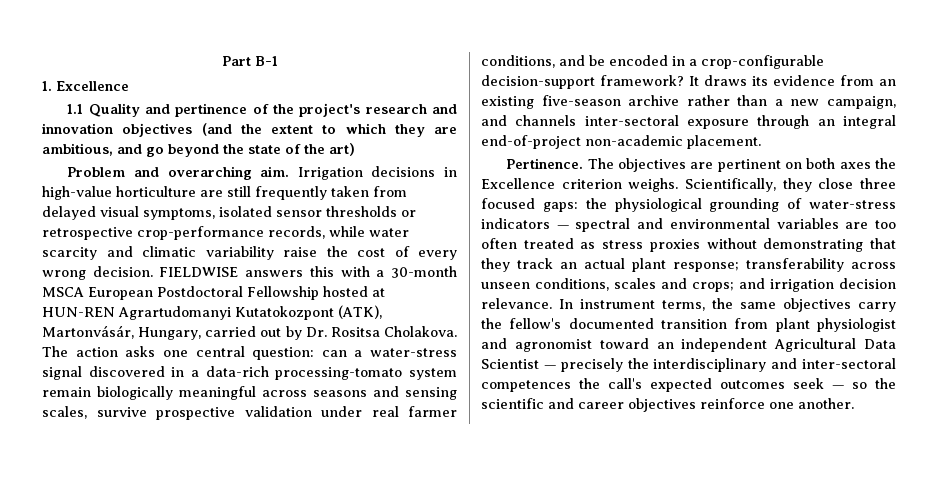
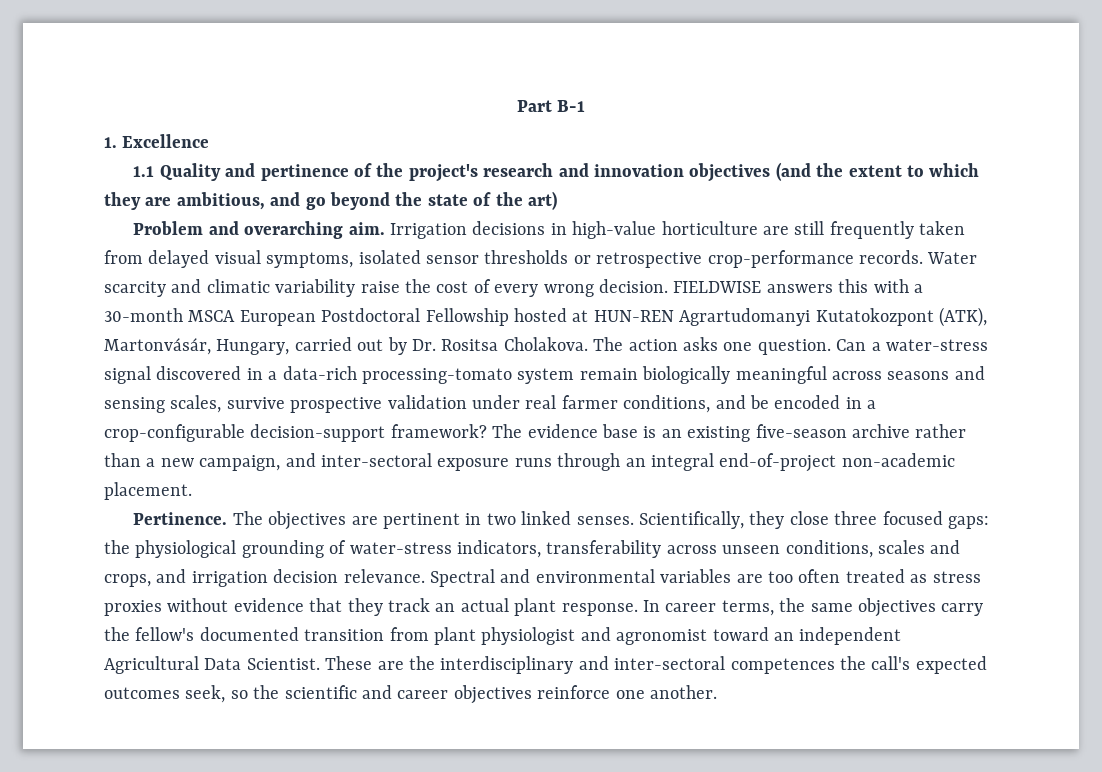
[268,226,409,239] records, while water -> [858,250,978,264] records. Water
[195,346,347,360] central question: can -> [757,339,867,355] question. Can
[689,75,874,86] It draws its evidence from -> [492,424,657,438] The evidence base is
[515,115,577,126] channels -> (316, 460) none
(749, 124) none -> [514,458,552,467] runs
[785,158,897,169] [481,178,679,192] on both axes the Excellence criterion weighs. -> [465,511,634,525] in two linked senses.
[481,218,631,232] indicators — spectral -> [457,540,961,558] [104,569,495,587] indicators, transferability across unseen conditions, scales and crops, and irrigation decision relevance. Spectral
[763,238,864,252] demonstrating -> [233,598,304,612] evidence
[673,258,896,272] [481,278,896,292] [481,298,655,309] response; transferability across unseen conditions, scales and crops; and irrigation decision relevance. In instrument -> [561,600,717,616] response. In career
[481,358,623,372] Scientist — precisely -> [246,656,404,670] Scientist. These are
[793,378,844,389] seek — -> [185,685,226,703] seek,

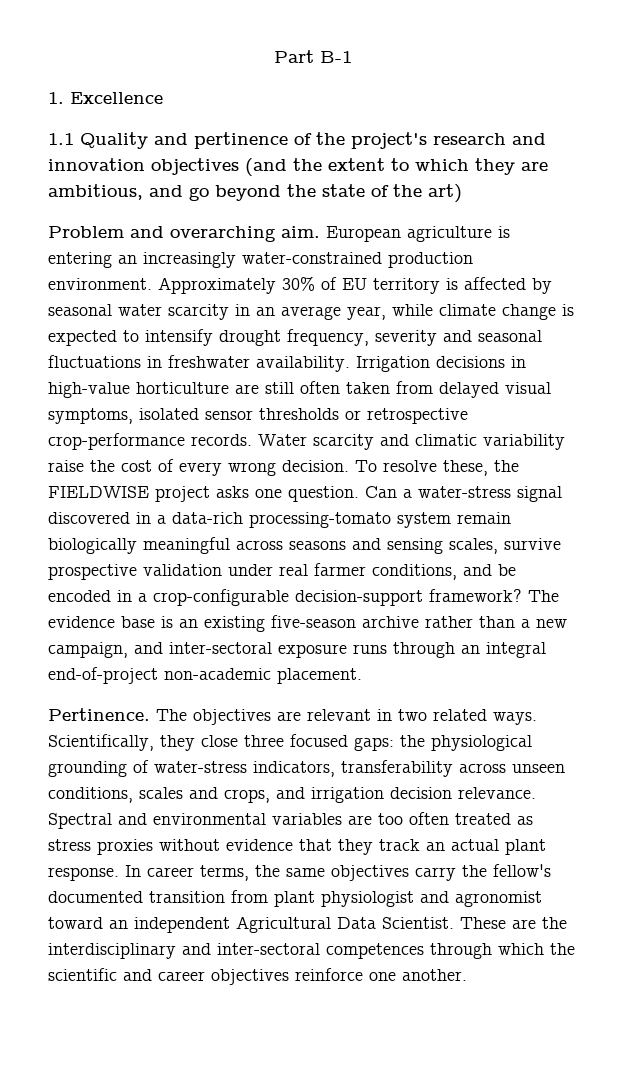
(385, 228) none -> [326,226,510,242] [48,252,473,268] [48,276,552,294] [48,304,574,320] [48,329,542,346] [48,355,350,372] European agriculture is entering an increasingly water-constrained production environment. Approximately 30% of EU territory is affected by seasonal water scarcity in an average year, while climate change is expected to intensify drought frequency, severity and seasonal fluctuations in freshwater availability.
[829,221,914,239] frequently -> [300,381,340,394] often
[673,279,923,293] [104,307,987,327] [104,337,678,355] FIELDWISE answers this with a 30-month MSCA European Postdoctoral Fellowship hosted at HUN-REN Agrartudomanyi Kutatokozpont (ATK), Martonvásár, Hungary, carried out by Dr. Rositsa Cholakova. The action -> [355,460,519,476] [48,486,210,502] To resolve these, the FIELDWISE project
[383,513,461,529] pertinent -> [307,709,371,721] relevant
[521,511,634,525] linked senses. -> [433,709,537,725] related ways.
[839,656,987,674] [104,685,248,703] the call's expected outcomes seek, so -> [430,943,544,959] through which

